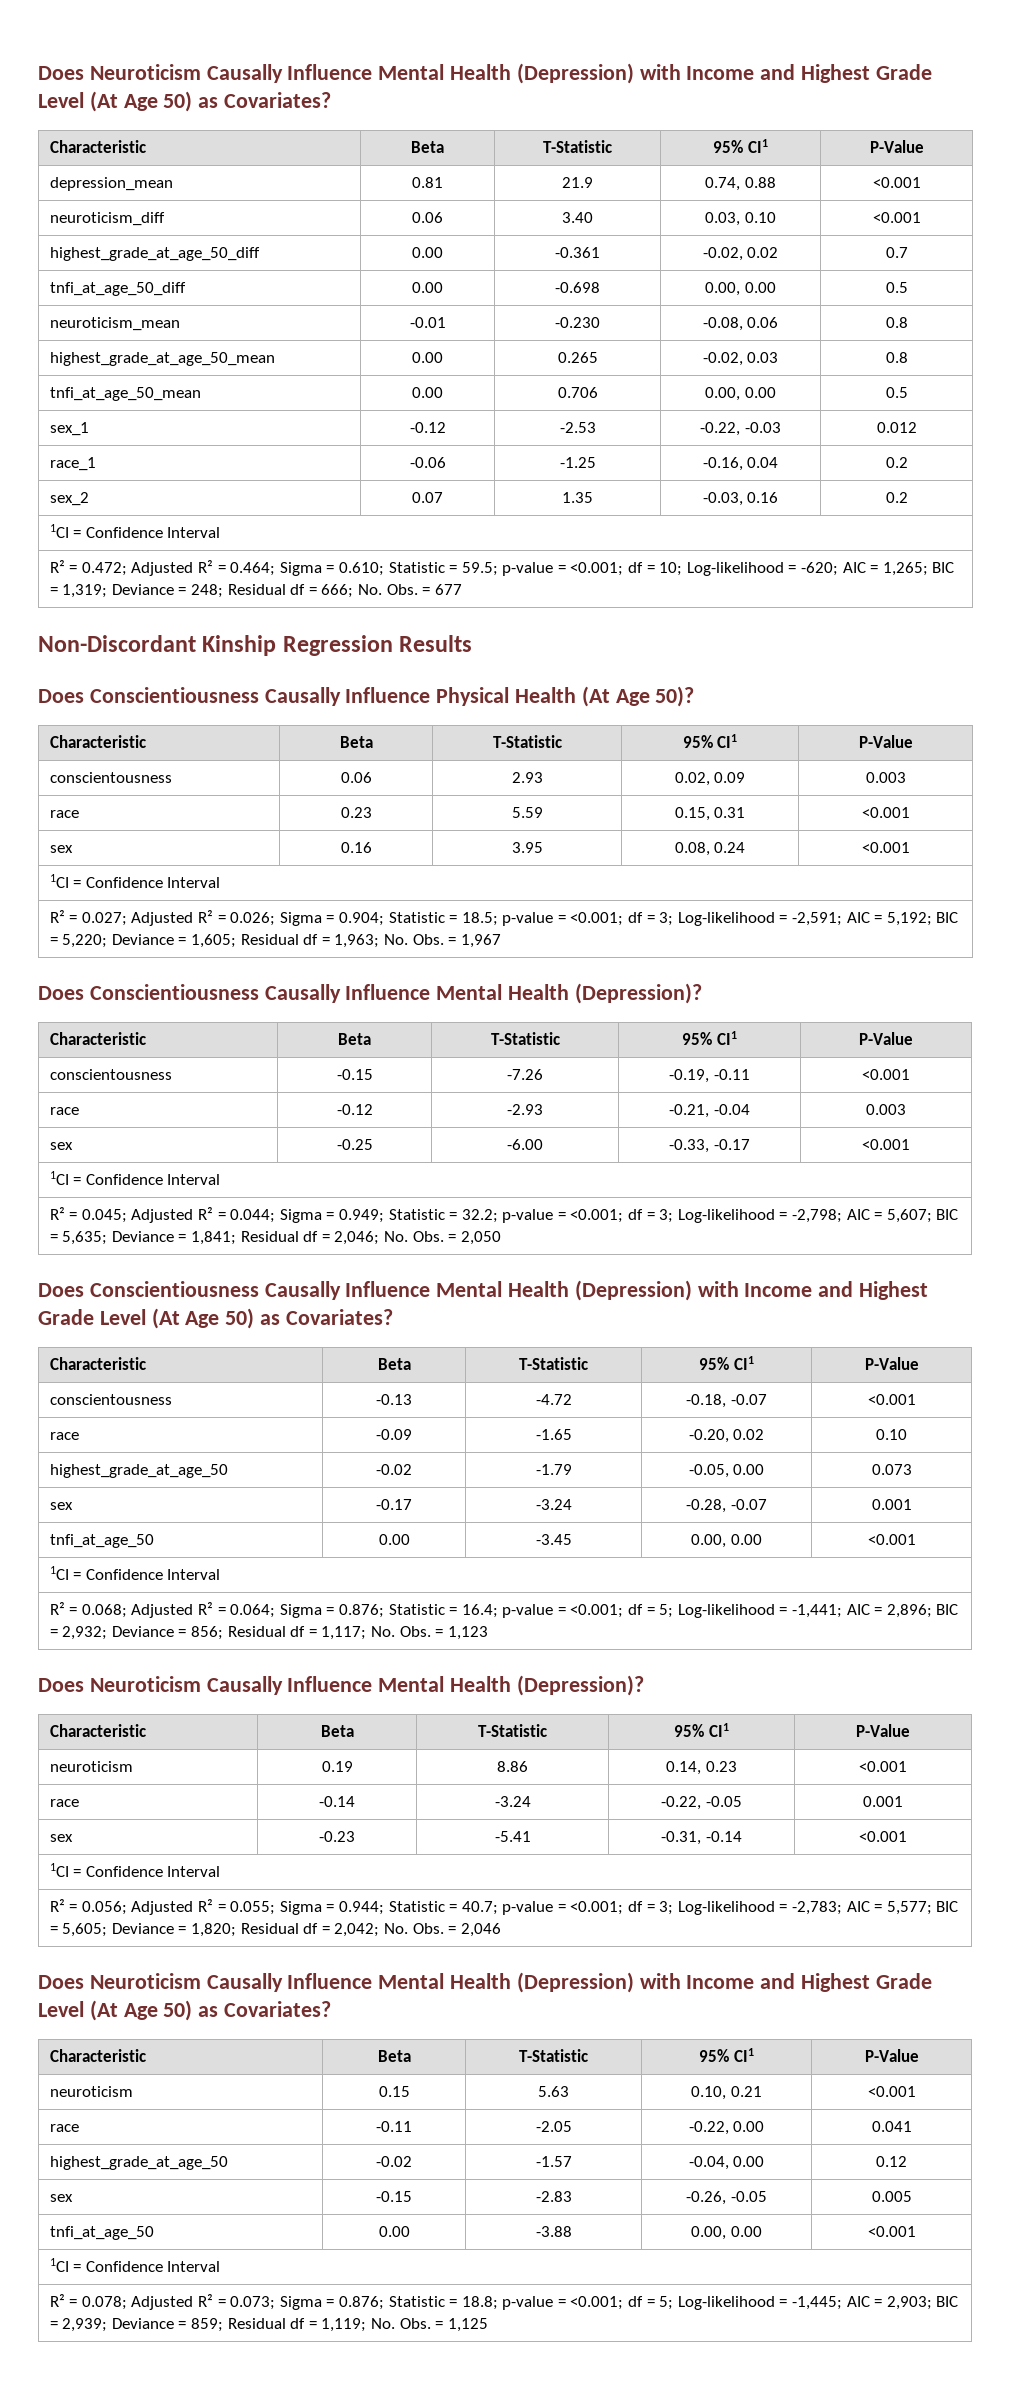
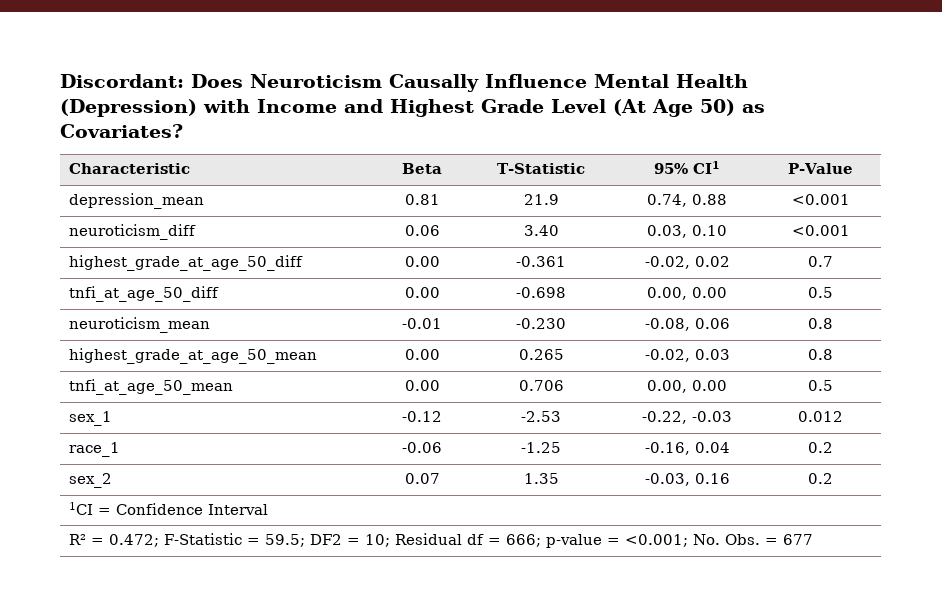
(38, 73) none -> [60,74,184,88] Discordant:
[131,560,955,576] [49,584,223,598] Adjusted R² = 0.464; Sigma = 0.610; Statistic = 59.5; p-value = <0.001; df = 10; Log-likelihood = -620; AIC = 1,265; BIC = 1,319; Deviance = 248; -> [163,533,390,547] F-Statistic = 59.5; DF2 = 10;
(354, 591) none -> [545,534,688,548] p-value = <0.001;
[38,635,473,656] [38,686,695,707] [49,735,146,748] [339,736,373,748] [492,735,562,748] [682,734,738,748] [858,735,913,748] [49,772,172,783] [340,772,372,783] [511,772,543,783] [674,772,746,786] [865,772,906,783] [49,810,79,818] [340,807,372,818] [511,807,543,818] [674,807,746,821] [861,807,910,818] [49,845,73,853] [340,842,372,853] [511,842,543,853] [674,842,746,856] [861,842,910,853] [49,874,221,888] [49,910,959,926] [49,934,501,948] [38,983,702,1004] [49,1032,146,1045] [338,1033,371,1045] [490,1032,560,1045] [682,1031,737,1045] [859,1032,913,1045] [49,1069,172,1080] [336,1069,373,1080] [507,1069,543,1080] [669,1069,750,1083] [862,1069,910,1080] [49,1107,79,1115] [336,1104,373,1115] [507,1104,543,1115] [669,1104,750,1118] [866,1104,906,1115] [49,1142,73,1150] [336,1139,373,1150] [507,1139,543,1150] [669,1139,750,1153] [862,1139,910,1150] [49,1171,221,1185] [49,1207,959,1223] [49,1231,501,1245] [38,1280,929,1301] [38,1308,393,1329] [49,1357,146,1370] [377,1358,411,1370] [519,1357,588,1370] [699,1356,754,1370] [864,1357,919,1370] [49,1394,172,1405] [376,1394,412,1405] [535,1394,572,1405] [686,1394,767,1408] [867,1394,916,1405] [49,1432,79,1440] [376,1429,412,1440] [535,1429,572,1440] [688,1429,765,1443] [876,1429,907,1440] [49,1464,228,1478] [376,1464,412,1475] [535,1464,572,1475] [688,1464,765,1478] [871,1464,912,1475] [49,1502,73,1510] [376,1499,412,1510] [535,1499,572,1510] [686,1499,767,1513] [871,1499,912,1510] [49,1534,154,1548] [378,1534,410,1545] [535,1534,572,1545] [691,1534,762,1548] [867,1534,916,1545] [49,1566,221,1580] [49,1602,959,1618] [49,1626,488,1640] [38,1675,644,1696] [49,1724,146,1737] [320,1725,354,1737] [478,1724,547,1737] [674,1723,729,1737] [856,1724,910,1737] [49,1761,133,1772] [321,1761,353,1772] [497,1761,528,1772] [666,1761,737,1775] [859,1761,907,1772] [49,1799,79,1807] [319,1796,355,1807] [494,1796,531,1807] [661,1796,742,1810] [863,1796,903,1807] [49,1834,73,1842] [319,1831,355,1842] [494,1831,531,1842] [661,1831,742,1845] [859,1831,907,1842] [49,1863,221,1877] [49,1899,959,1915] [49,1923,501,1937] [38,1972,932,1993] [38,2000,332,2021] [49,2049,146,2062] [377,2050,411,2062] [519,2049,588,2062] [699,2048,754,2062] [864,2049,919,2062] [49,2086,133,2097] [378,2086,410,2097] [538,2086,569,2097] [691,2086,762,2100] [867,2086,916,2097] [49,2124,79,2132] [376,2121,412,2132] [535,2121,572,2132] [688,2121,765,2135] [871,2121,912,2132] [49,2156,228,2170] [376,2156,412,2167] [535,2156,572,2167] [688,2156,765,2170] [876,2156,907,2167] [49,2194,73,2202] [376,2191,412,2202] [535,2191,572,2202] [686,2191,767,2205] [871,2191,912,2202] [49,2226,154,2240] [378,2226,410,2237] [535,2226,572,2237] [691,2226,762,2240] [867,2226,916,2237] [49,2258,221,2272] [49,2294,959,2310] [49,2318,488,2332] // Non-Discordant Kinship Regression Results // Does Conscientiousness Causally Influence Physical Health (At Age 50)? // Characteristic | Beta | T-Statistic | 95% CI1 | P-Value // conscientousness | 0.06 | 2.93 | 0.02, 0.09 | 0.003 // race | 0.23 | 5.59 | 0.15, 0.31 | <0.001 // sex | 0.16 | 3.95 | 0.08, 0.24 | <0.001 // 1CI = Confidence Interval // R² = 0.027; Adjusted R² = 0.026; Sigma = 0.904; Statistic = 18.5; p-value = <0.001; df = 3; Log-likelihood = -2,591; AIC = 5,192; BIC = 5,220; Deviance = 1,605; Residual df = 1,963; No. Obs. = 1,967 // Does Conscientiousness Causally Influence Mental Health (Depression)? // Characteristic | Beta | T-Statistic | 95% CI1 | P-Value // conscientousness | -0.15 | -7.26 | -0.19, -0.11 | <0.001 // race | -0.12 | -2.93 | -0.21, -0.04 | 0.003 // sex | -0.25 | -6.00 | -0.33, -0.17 | <0.001 // 1CI = Confidence Interval // R² = 0.045; Adjusted R² = 0.044; Sigma = 0.949; Statistic = 32.2; p-value = <0.001; df = 3; Log-likelihood = -2,798; AIC = 5,607; BIC = 5,635; Deviance = 1,841; Residual df = 2,046; No. Obs. = 2,050 // Does Conscientiousness Causally Influence Mental Health (Depression) with Income and Highest Grade Level (At Age 50) as Covariates? // Characteristic | Beta | T-Statistic | 95% CI1 | P-Value // conscientousness | -0.13 | -4.72 | -0.18, -0.07 | <0.001 // race | -0.09 | -1.65 | -0.20, 0.02 | 0.10 // highest_grade_at_age_50 | -0.02 | -1.79 | -0.05, 0.00 | 0.073 // sex | -0.17 | -3.24 | -0.28, -0.07 | 0.001 // tnfi_at_age_50 | 0.00 | -3.45 | 0.00, 0.00 | <0.001 // 1CI = Confidence Interval // R² = 0.068; Adjusted R² = 0.064; Sigma = 0.876; Statistic = 16.4; p-value = <0.001; df = 5; Log-likelihood = -1,441; AIC = 2,896; BIC = 2,932; Deviance = 856; Residual df = 1,117; No. Obs. = 1,123 // Does Neuroticism Causally Influence Mental Health (Depression)? // Characteristic | Beta | T-Statistic | 95% CI1 | P-Value // neuroticism | 0.19 | 8.86 | 0.14, 0.23 | <0.001 // race | -0.14 | -3.24 | -0.22, -0.05 | 0.001 // sex | -0.23 | -5.41 | -0.31, -0.14 | <0.001 // 1CI = Confidence Interval // R² = 0.056; Adjusted R² = 0.055; Sigma = 0.944; Statistic = 40.7; p-value = <0.001; df = 3; Log-likelihood = -2,783; AIC = 5,577; BIC = 5,605; Deviance = 1,820; Residual df = 2,042; No. Obs. = 2,046 // Does Neuroticism Causally Influence Mental Health (Depression) with Income and Highest Grade Level (At Age 50) as Covariates? // Characteristic | Beta | T-Statistic | 95% CI1 | P-Value // neuroticism | 0.15 | 5.63 | 0.10, 0.21 | <0.001 // race | -0.11 | -2.05 | -0.22, 0.00 | 0.041 // highest_grade_at_age_50 | -0.02 | -1.57 | -0.04, 0.00 | 0.12 // sex | -0.15 | -2.83 | -0.26, -0.05 | 0.005 // tnfi_at_age_50 | 0.00 | -3.88 | 0.00, 0.00 | <0.001 // 1CI = Confidence Interval // R² = 0.078; Adjusted R² = 0.073; Sigma = 0.876; Statistic = 18.8; p-value = <0.001; df = 5; Log-likelihood = -1,445; AIC = 2,903; BIC = 2,939; Deviance = 859; Residual df = 1,119; No. Obs. = 1,125 -> (813, 539) none

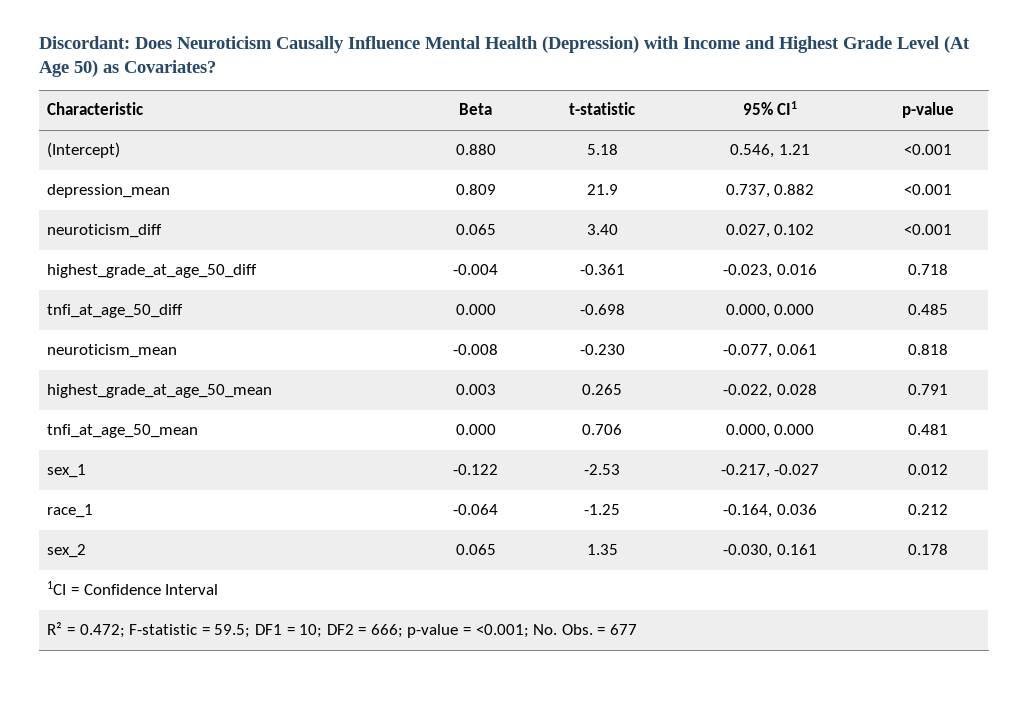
[497,163,586,174] T-Statistic -> [569,102,635,115] t-statistic
[787,163,854,174] P-Value -> [901,102,954,118] [47,142,121,158] [455,144,496,155] [586,144,618,155] [730,144,810,158] [903,144,952,155] p-value // (Intercept) | 0.880 | 5.18 | 0.546, 1.21 | <0.001
[404,194,440,205] 0.81 -> [455,184,496,195] 0.809
[647,194,727,207] 0.74, 0.88 -> [725,184,815,198] 0.737, 0.882
[404,225,440,236] 0.06 -> [455,224,496,235] 0.065
[647,225,727,238] 0.03, 0.10 -> [725,224,815,238] 0.027, 0.102
[404,256,440,267] 0.00 -> [452,264,498,275] -0.004
[644,256,730,269] [808,256,833,267] -0.02, 0.02 | 0.7 -> [723,264,817,278] [907,264,948,275] -0.023, 0.016 | 0.718
[404,287,440,298] 0.00 -> [455,304,496,315] 0.000
[647,287,727,300] [808,287,833,298] 0.00, 0.00 | 0.5 -> [725,304,815,318] [907,304,948,315] 0.000, 0.000 | 0.485
[402,318,442,329] -0.01 -> [452,344,498,355] -0.008
[644,318,730,331] [808,318,833,329] -0.08, 0.06 | 0.8 -> [723,344,817,358] [907,344,948,355] -0.077, 0.061 | 0.818
[404,349,440,360] 0.00 -> [455,384,496,395] 0.003
[644,349,730,362] [808,349,833,360] -0.02, 0.03 | 0.8 -> [723,384,817,398] [907,384,948,395] -0.022, 0.028 | 0.791
[404,380,440,391] 0.00 -> [455,424,496,435] 0.000
[647,380,727,393] [808,380,833,391] 0.00, 0.00 | 0.5 -> [725,424,815,438] [907,424,948,435] 0.000, 0.000 | 0.481
[402,411,442,422] -0.12 -> [452,464,498,475] -0.122
[642,411,732,424] -0.22, -0.03 -> [720,464,820,478] -0.217, -0.027
[402,442,442,453] -0.06 -> [452,504,498,515] -0.064
[644,442,730,455] [808,442,833,453] -0.16, 0.04 | 0.2 -> [723,504,817,518] [907,504,948,515] -0.164, 0.036 | 0.212
[404,473,440,484] 0.07 -> [455,544,496,555] 0.065
[644,473,730,486] [808,473,833,484] -0.03, 0.16 | 0.2 -> [723,544,817,558] [907,544,948,555] -0.030, 0.161 | 0.178
[163,533,242,545] F-Statistic -> [129,624,198,635] F-statistic
[309,534,342,545] DF2 -> [254,624,282,635] DF1
[394,533,484,545] Residual df -> [326,624,354,635] DF2

